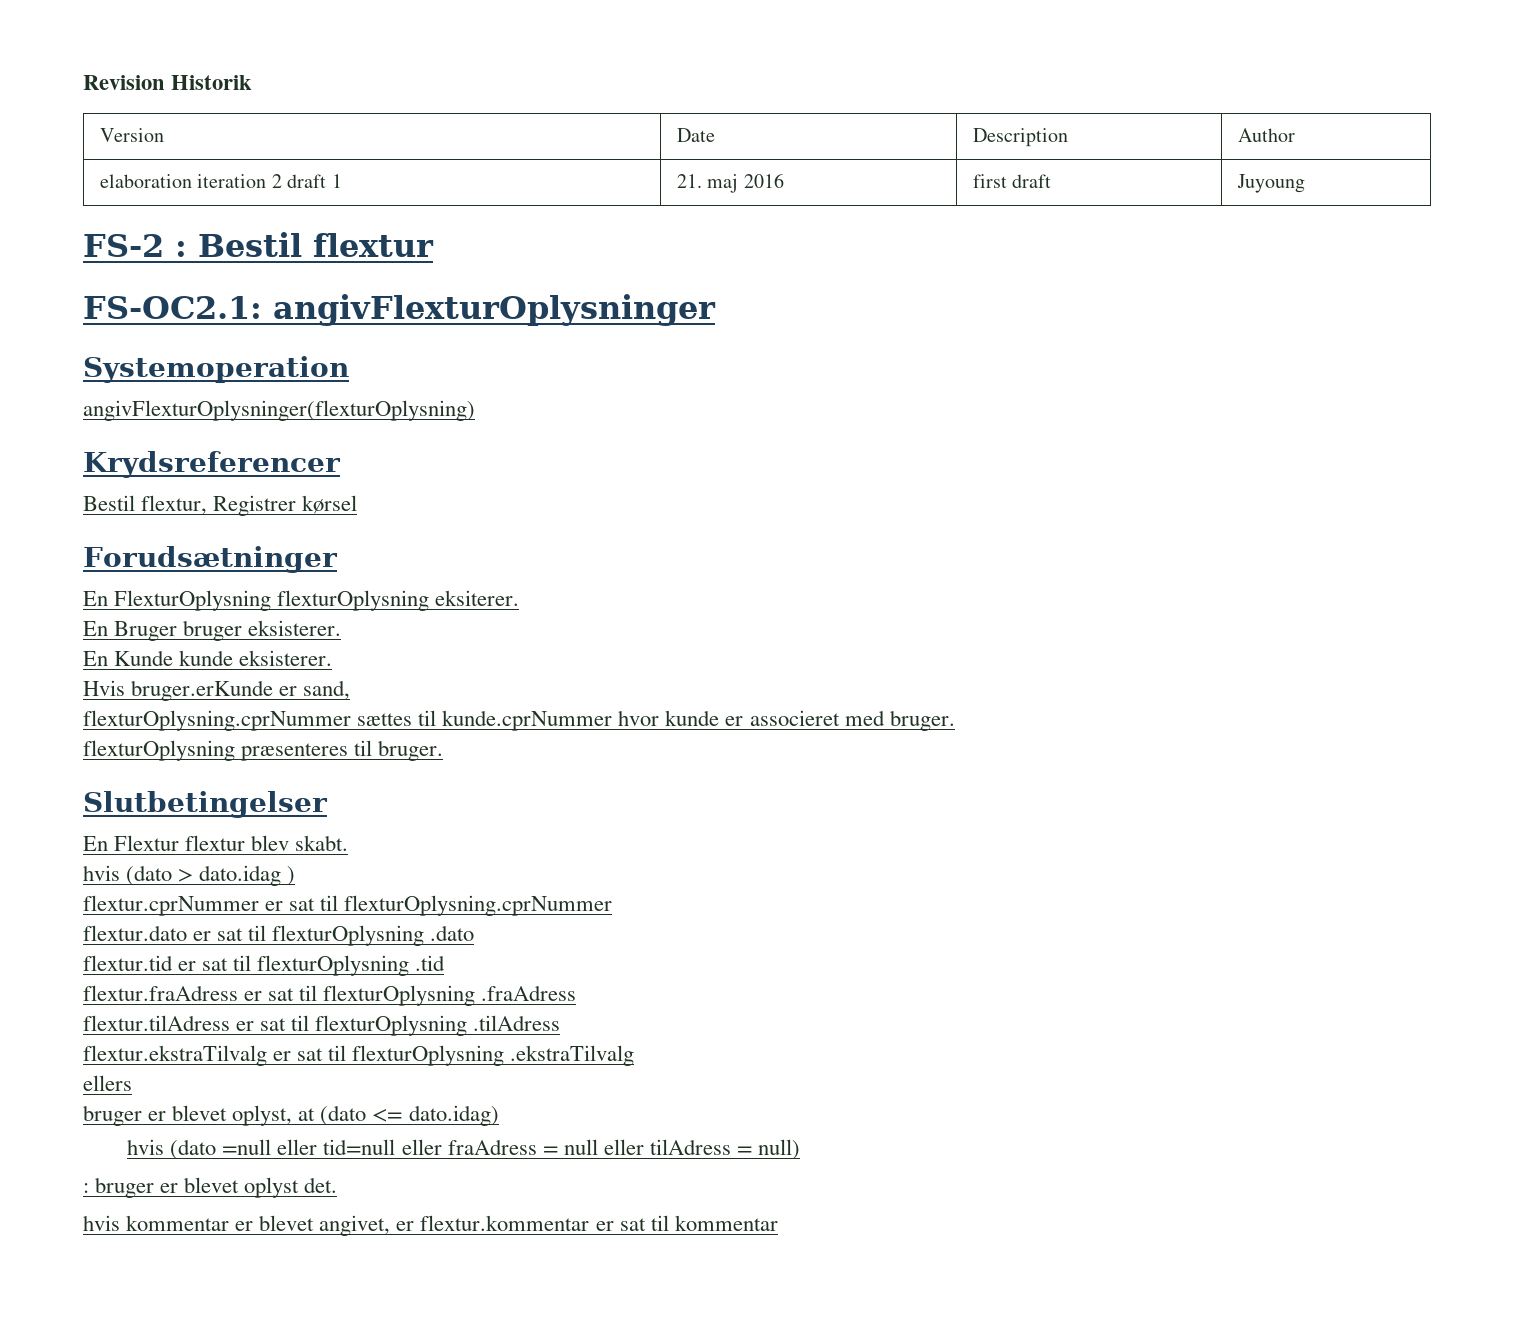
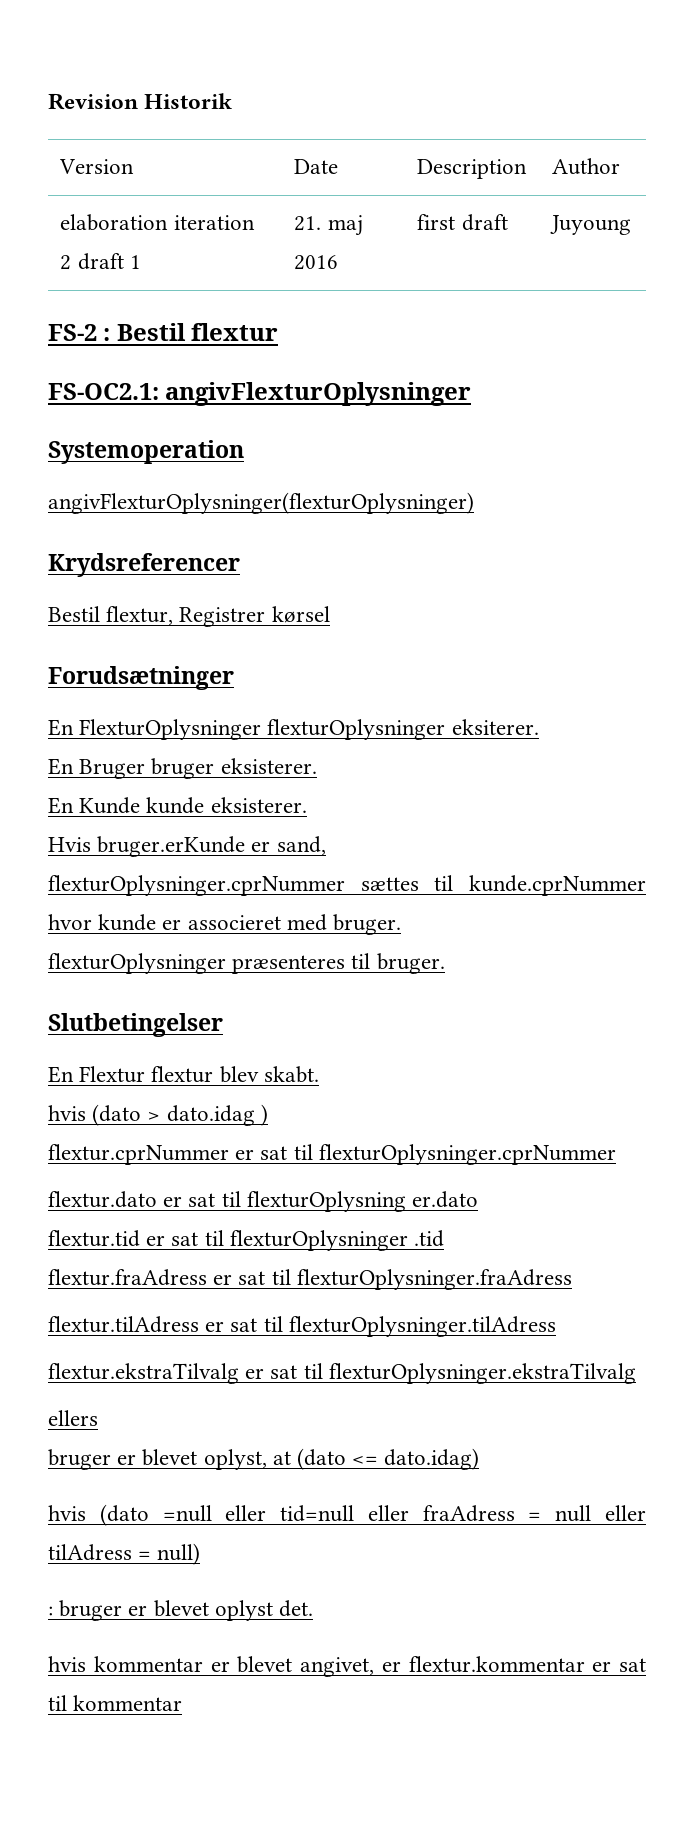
[83,400,475,421] angivFlexturOplysninger(flexturOplysning) -> [48,492,474,514] angivFlexturOplysninger(flexturOplysninger)
[114,590,430,611] FlexturOplysning flexturOplysning -> [79,719,446,740] FlexturOplysninger flexturOplysninger
[83,710,351,731] flexturOplysning.cprNummer -> [48,875,345,896] flexturOplysninger.cprNummer
[83,740,235,761] flexturOplysning -> [48,953,226,974] flexturOplysninger
[344,895,613,916] flexturOplysning.cprNummer -> [318,1144,616,1165] flexturOplysninger.cprNummer
[430,925,475,941] .dato -> [412,1191,479,1208] er.dato
[257,955,410,976] flexturOplysning -> [229,1230,408,1251] flexturOplysninger
[323,985,577,1006] flexturOplysning .fraAdress -> [296,1269,572,1290] flexturOplysninger.fraAdress
[315,1015,561,1036] flexturOplysning .tilAdress -> [288,1316,556,1337] flexturOplysninger.tilAdress
[352,1045,635,1066] flexturOplysning .ekstraTilvalg -> [328,1363,636,1384] flexturOplysninger.ekstraTilvalg

